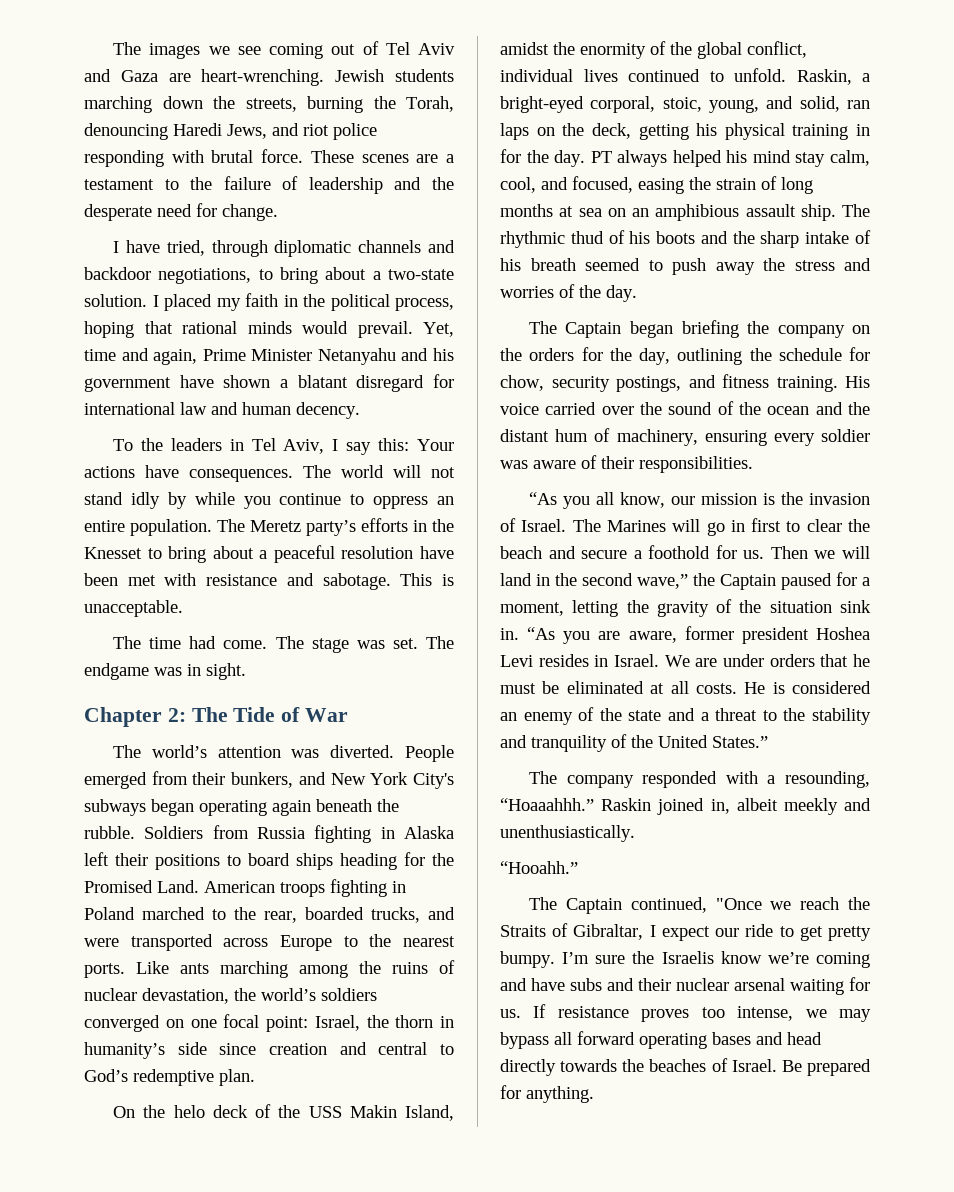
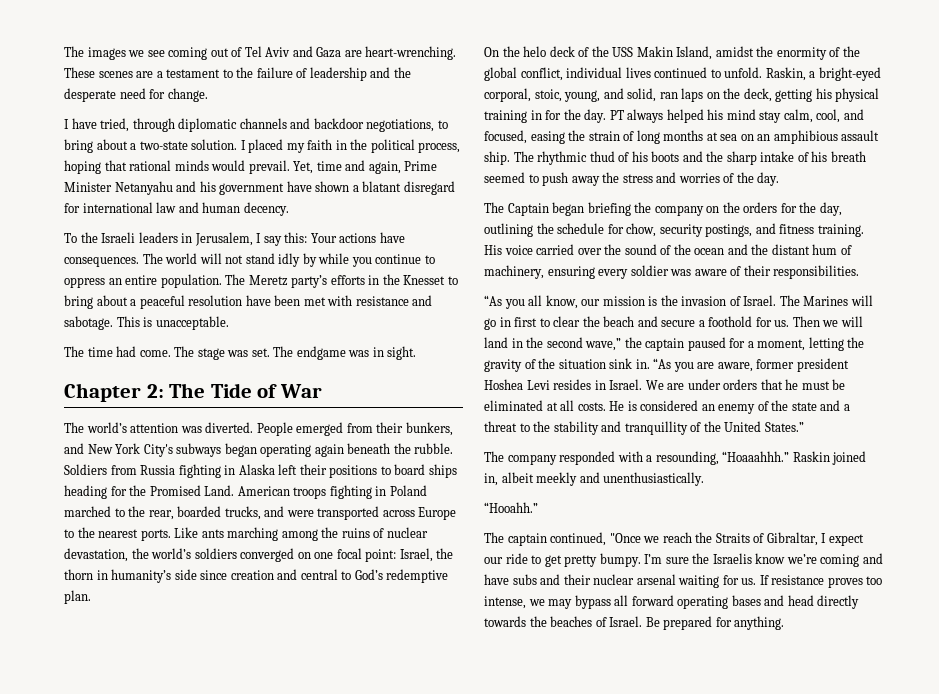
[335,69,454,82] [84,96,454,113] [84,123,377,140] [84,149,304,167] Jewish students marching down the streets, burning the Torah, denouncing Haredi Jews, and riot police responding with brutal force. -> (457, 53) none
(163, 444) none -> [101,232,136,243] Israeli
[251,438,325,454] Tel Aviv, -> [194,232,253,246] Jerusalem,
[720,574,776,590] Captain -> [645,338,685,351] captain
[531,735,607,752] tranquility -> [624,421,688,435] tranquillity
[565,898,622,914] Captain -> [507,533,547,546] captain

